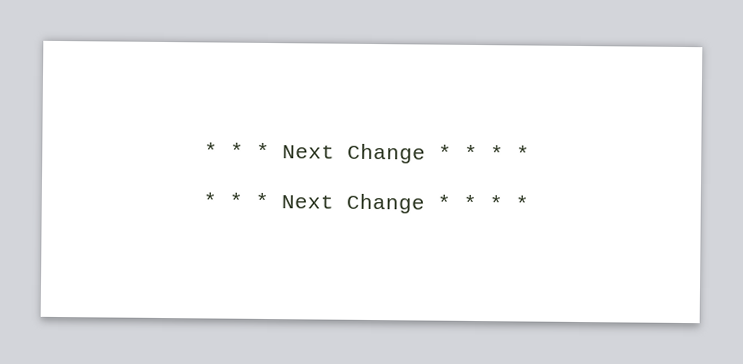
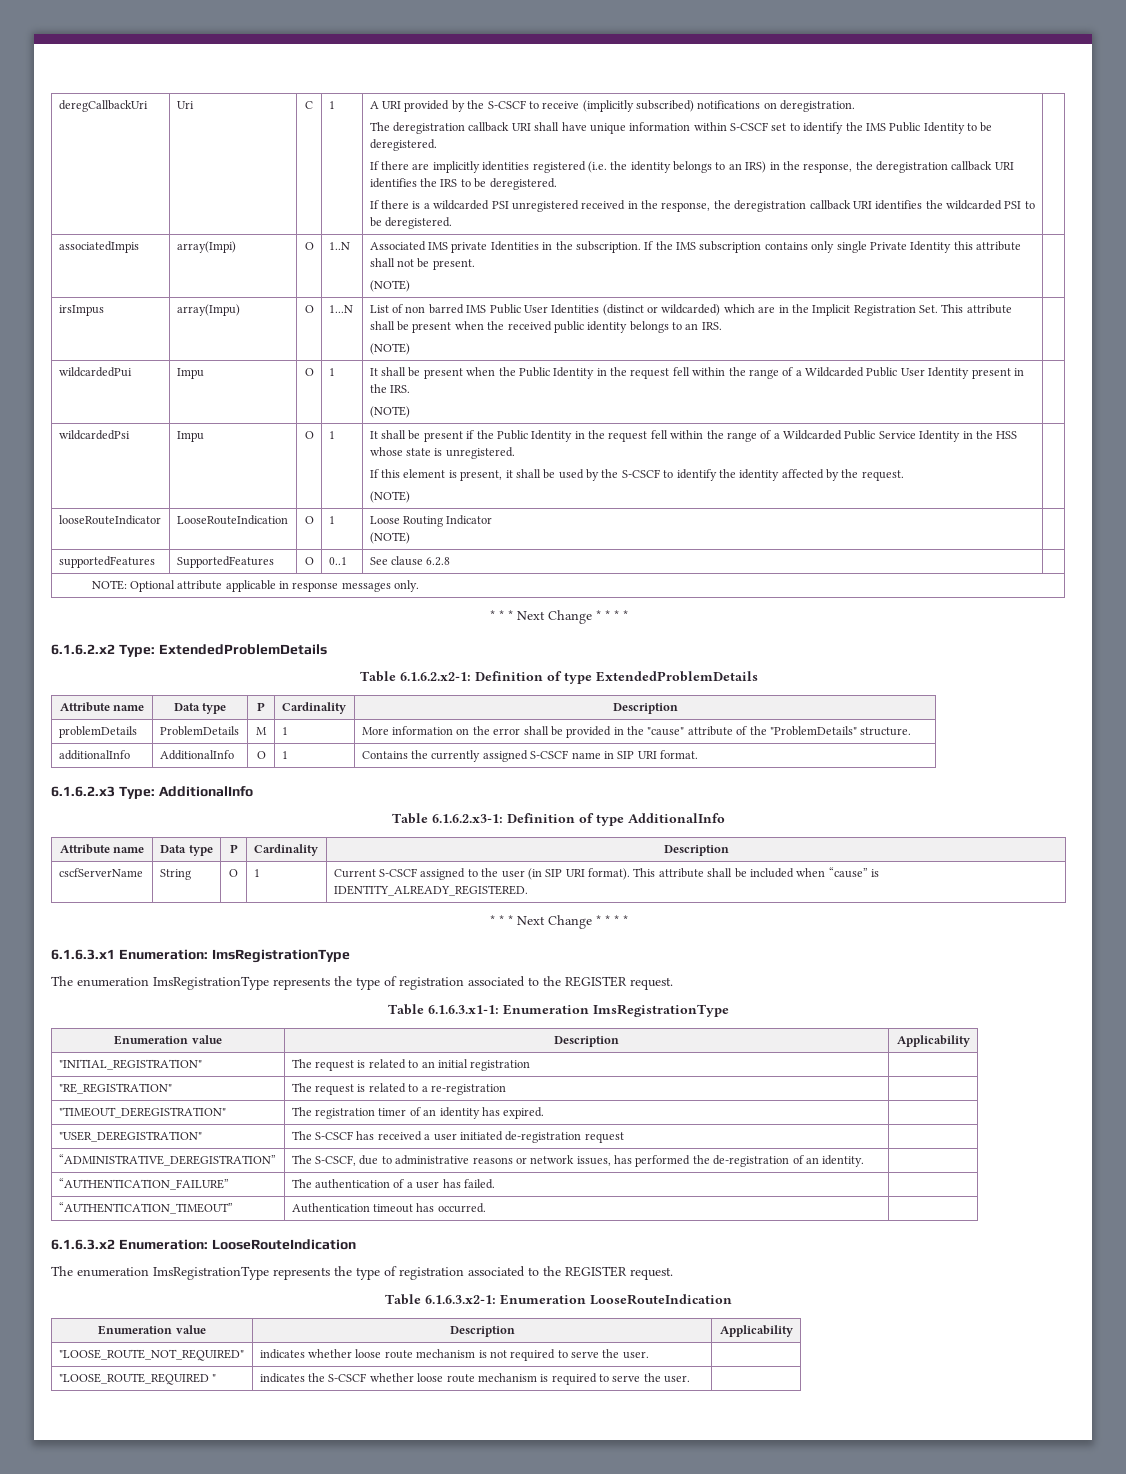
[203,142,530,164] [202,192,529,214] * * * Next Change * * * * // * * * Next Change * * * * -> [58,100,148,112] [176,101,194,109] [305,101,313,109] [328,101,335,109] [369,100,856,112] [369,122,993,134] [369,139,437,151] [369,161,1014,173] [369,178,557,190] [369,200,1035,212] [369,217,453,229] [58,241,139,253] [176,241,236,253] [304,242,314,250] [328,242,350,250] [369,241,1022,253] [369,258,475,270] [369,280,410,292] [58,305,104,316] [176,304,240,316] [304,305,314,313] [328,305,353,313] [369,304,1012,316] [369,321,722,333] [369,343,410,355] [58,367,132,377] [176,368,204,379] [304,368,314,376] [328,368,335,376] [369,367,1024,379] [369,384,411,393] [369,406,410,418] [58,430,130,440] [176,431,204,442] [304,431,314,439] [328,431,335,439] [369,430,1018,442] [369,447,515,459] [369,469,904,481] [369,491,410,503] [58,515,161,525] [176,515,288,525] [304,516,314,524] [328,516,335,524] [369,515,493,527] [369,532,410,544] [58,556,155,568] [176,556,274,568] [304,557,314,565] [328,557,347,565] [369,556,451,566] [91,580,420,592] [489,610,628,624] [51,644,327,657] [359,671,758,684] [59,702,145,712] [173,703,227,714] [257,702,265,711] [281,702,346,714] [612,703,678,714] [58,726,137,738] [159,726,239,736] [256,727,267,735] [281,727,288,735] [361,726,912,738] [58,750,130,760] [159,750,234,760] [256,751,266,759] [281,751,288,759] [361,750,699,762] [51,786,253,799] [392,813,725,826] [59,844,145,854] [160,845,213,856] [229,844,238,853] [253,844,318,856] [663,845,729,856] [58,868,143,877] [159,869,191,880] [229,869,238,877] [253,869,260,877] [333,867,880,880] [333,885,528,896] [489,915,628,929] [51,949,350,963] [51,976,673,990] [388,1004,729,1017] [114,1035,222,1045] [554,1036,619,1047] [896,1035,970,1047] [58,1059,202,1070] [291,1059,531,1071] [58,1083,172,1094] [291,1083,506,1095] [58,1107,226,1118] [291,1107,545,1119] [58,1131,202,1142] [291,1131,624,1143] [58,1154,276,1166] [291,1155,865,1167] [58,1178,229,1190] [291,1179,495,1189] [58,1202,233,1214] [291,1203,486,1213] [51,1239,356,1250] [51,1266,673,1280] [385,1294,732,1305] [98,1325,206,1335] [449,1326,515,1337] [719,1325,793,1337] [58,1349,244,1361] [259,1349,649,1361] [58,1373,217,1385] [259,1373,691,1385] deregCallbackUri | Uri | C | 1 | A URI provided by the S-CSCF to receive (implicitly subscribed) notifications on deregistration. // The deregistration callback URI shall have unique information within S-CSCF set to identify the IMS Public Identity to be deregistered. // If there are implicitly identities registered (i.e. the identity belongs to an IRS) in the response, the deregistration callback URI identifies the IRS to be deregistered. // If there is a wildcarded PSI unregistered received in the response, the deregistration callback URI identifies the wildcarded PSI to be deregistered. | // associatedImpis | array(Impi) | O | 1..N | Associated IMS private Identities in the subscription. If the IMS subscription contains only single Private Identity this attribute shall not be present. // (NOTE) | // irsImpus | array(Impu) | O | 1...N | List of non barred IMS Public User Identities (distinct or wildcarded) which are in the Implicit Registration Set. This attribute shall be present when the received public identity belongs to an IRS. // (NOTE) | // wildcardedPui | Impu | O | 1 | It shall be present when the Public Identity in the request fell within the range of a Wildcarded Public User Identity present in the IRS. // (NOTE) | // wildcardedPsi | Impu | O | 1 | It shall be present if the Public Identity in the request fell within the range of a Wildcarded Public Service Identity in the HSS whose state is unregistered. // If this element is present, it shall be used by the S-CSCF to identify the identity affected by the request. // (NOTE) | // looseRouteIndicator | LooseRouteIndication | O | 1 | Loose Routing Indicator // (NOTE) | // supportedFeatures | SupportedFeatures | O | 0..1 | See clause 6.2.8 | // NOTE: Optional attribute applicable in response messages only. // * * * Next Change * * * * // 6.1.6.2.x2 Type: ExtendedProblemDetails // Table 6.1.6.2.x2-1: Definition of type ExtendedProblemDetails // Attribute name | Data type | P | Cardinality | Description // problemDetails | ProblemDetails | M | 1 | More information on the error shall be provided in the "cause" attribute of the "ProblemDetails" structure. // additionalInfo | AdditionalInfo | O | 1 | Contains the currently assigned S-CSCF name in SIP URI format. // 6.1.6.2.x3 Type: AdditionalInfo // Table 6.1.6.2.x3-1: Definition of type AdditionalInfo // Attribute name | Data type | P | Cardinality | Description // cscfServerName | String | O | 1 | Current S-CSCF assigned to the user (in SIP URI format). This attribute shall be included when “cause” is IDENTITY_ALREADY_REGISTERED. // * * * Next Change * * * * // 6.1.6.3.x1 Enumeration: ImsRegistrationType // The enumeration ImsRegistrationType represents the type of registration associated to the REGISTER request. // Table 6.1.6.3.x1-1: Enumeration ImsRegistrationType // Enumeration value | Description | Applicability // "INITIAL_REGISTRATION" | The request is related to an initial registration | // "RE_REGISTRATION" | The request is related to a re-registration | // "TIMEOUT_DEREGISTRATION" | The registration timer of an identity has expired. | // "USER_DEREGISTRATION" | The S-CSCF has received a user initiated de-registration request | // “ADMINISTRATIVE_DEREGISTRATION” | The S-CSCF, due to administrative reasons or network issues, has performed the de-registration of an identity. | // “AUTHENTICATION_FAILURE” | The authentication of a user has failed. | // “AUTHENTICATION_TIMEOUT” | Authentication timeout has occurred. | // 6.1.6.3.x2 Enumeration: LooseRouteIndication // The enumeration ImsRegistrationType represents the type of registration associated to the REGISTER request. // Table 6.1.6.3.x2-1: Enumeration LooseRouteIndication // Enumeration value | Description | Applicability // "LOOSE_ROUTE_NOT_REQUIRED" | indicates whether loose route mechanism is not required to serve the user. | // "LOOSE_ROUTE_REQUIRED " | indicates the S-CSCF whether loose route mechanism is required to serve the user. |

